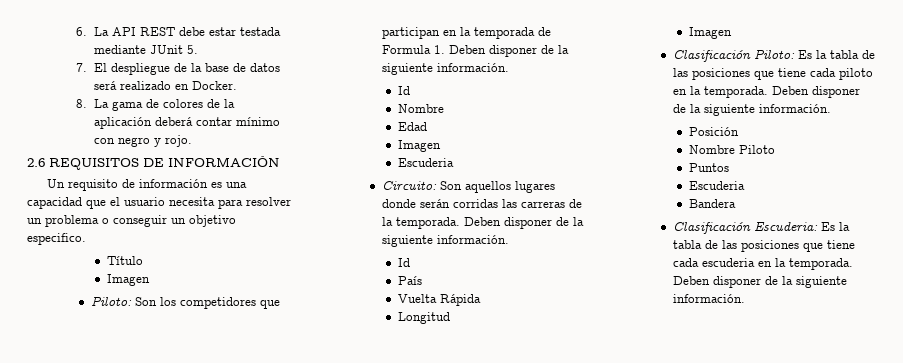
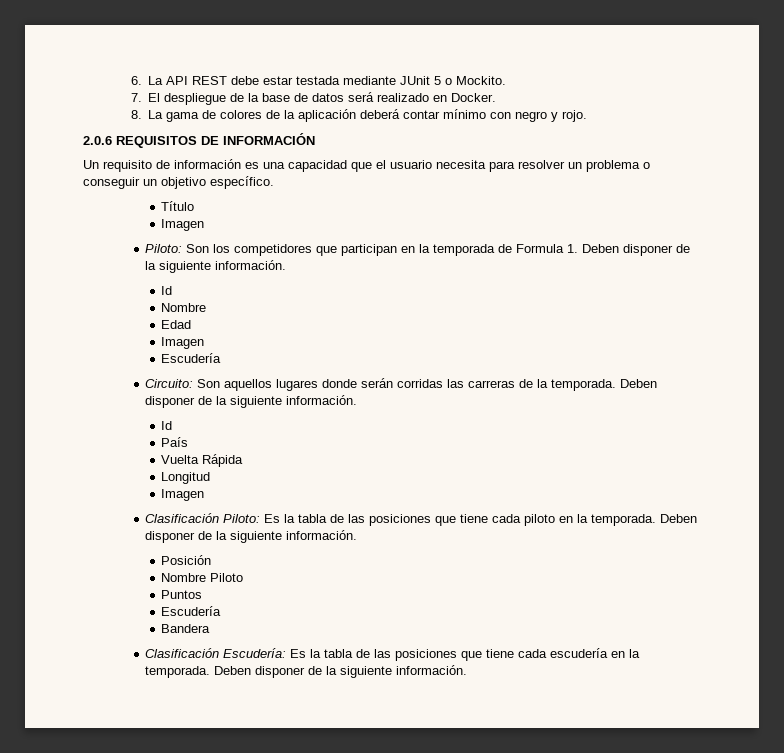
[186,45,198,54] 5. -> [434,76,507,85] 5 o Mockito.
[27,158,45,167] 2.6 -> [83,136,112,145] 2.0.6
[27,233,86,245] especifico. -> [210,176,274,189] específico.
[398,158,455,167] Escuderia -> [161,353,222,363] Escudería
[689,181,746,190] Escuderia -> [161,606,222,616] Escudería
[753,222,850,231] [672,240,855,252] [672,258,755,267] Escuderia: Es la tabla de las posiciones que tiene cada escuderia -> [223,648,609,661] Escudería: Es la tabla de las posiciones que tiene cada escudería

